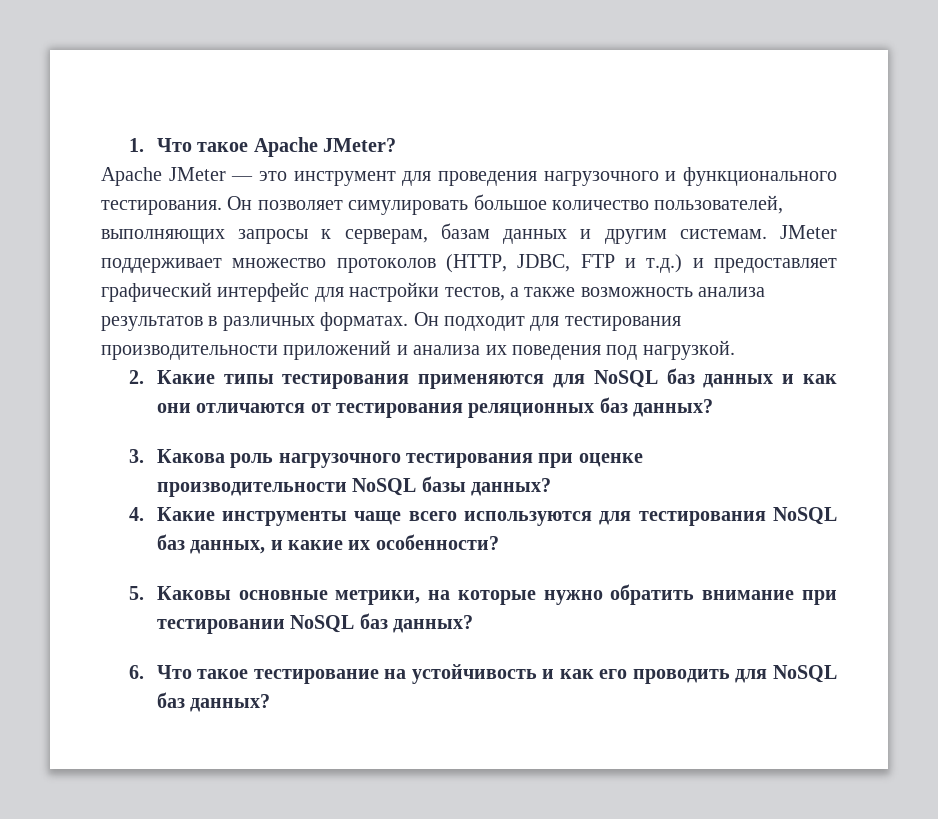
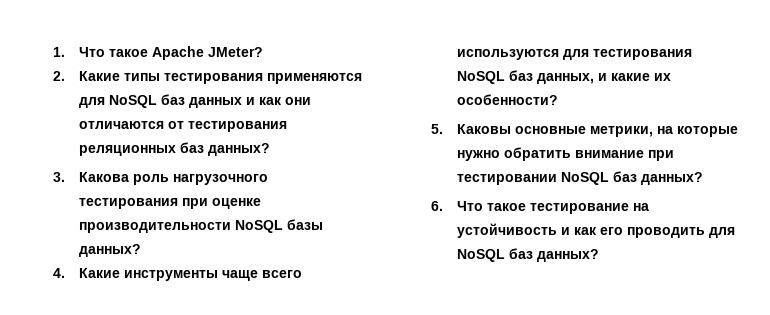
[101,167,837,186] [101,194,784,215] [101,223,837,244] [101,254,838,273] [101,282,766,302] [101,312,681,331] [101,340,735,360] // Apache JMeter — это инструмент для проведения нагрузочного и функционального тестирования. Он позволяет симулировать большое количество пользователей, выполняющих запросы к серверам, базам данных и другим системам. JMeter поддерживает множество протоколов (HTTP, JDBC, FTP и т.д.) и предоставляет графический интерфейс для настройки тестов, а также возможность анализа результатов в различных форматах. Он подходит для тестирования производительности приложений и анализа их поведения под нагрузкой. -> (264, 52) none

